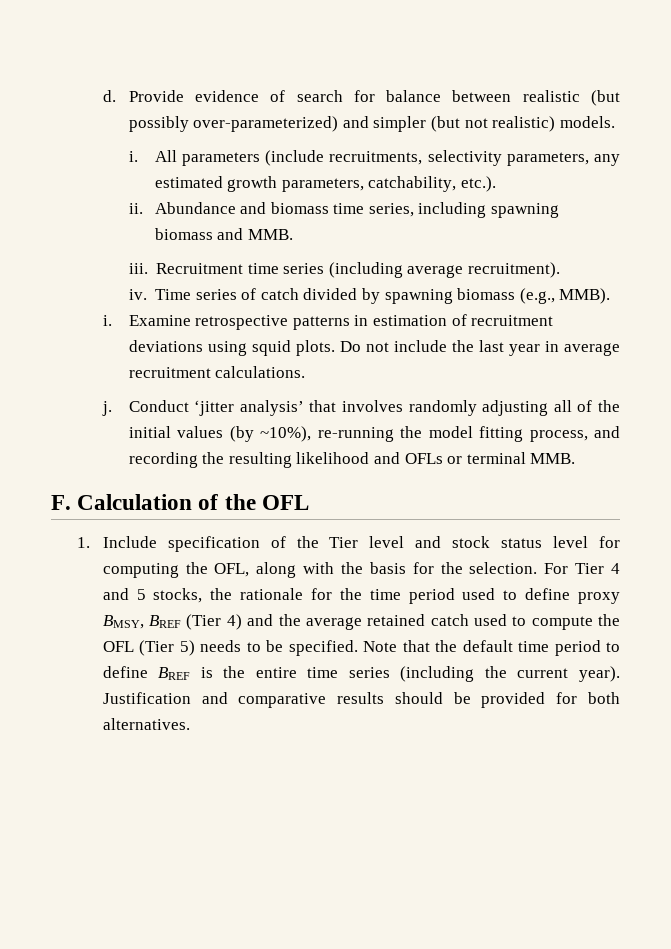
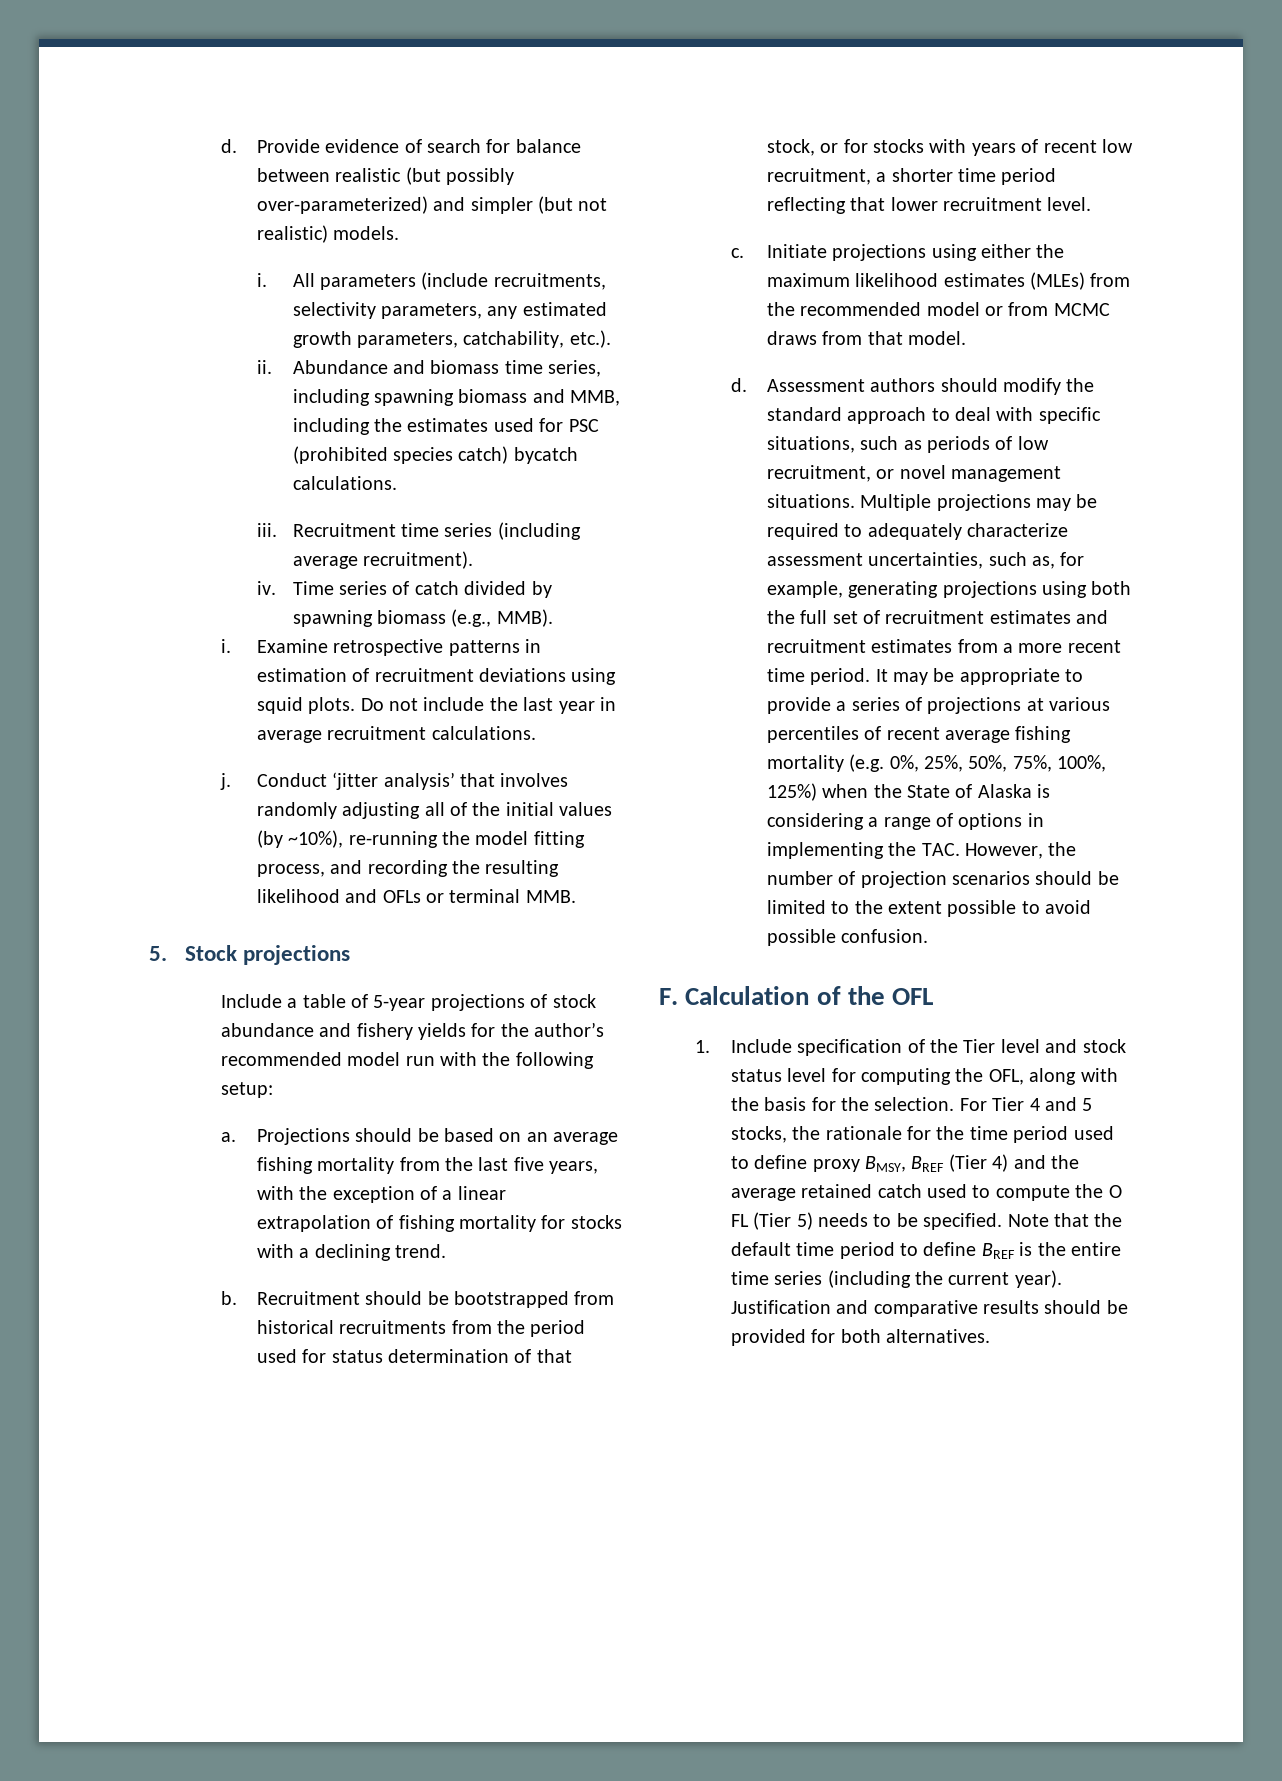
[247,229,293,240] MMB. -> [570,390,621,406] [292,418,599,435] [292,446,578,464] [292,476,397,490] MMB, including the estimates used for PSC (prohibited species catch) bycatch calculations.
(576, 458) none -> [149,945,351,965] [220,994,596,1011] [220,1022,605,1040] [220,1052,594,1069] [220,1082,273,1098] [220,1128,619,1145] [256,1157,599,1174] [256,1186,506,1203] [256,1215,622,1232] [256,1244,446,1261] [220,1291,615,1308] [256,1320,586,1337] [256,1349,572,1363] [766,139,1133,156] [766,168,1057,185] [766,197,1092,214] [730,244,1065,261] [766,272,1131,290] [766,302,1110,316] [766,331,966,345] [730,378,1095,395] [766,407,1101,424] [766,436,1049,453] [766,465,1061,482] [766,494,1098,511] [766,523,1068,540] [766,552,1085,569] [766,581,1132,598] [766,610,1109,624] [766,639,1121,653] [766,668,1084,685] [766,697,1111,714] [766,726,1072,743] [766,754,1107,772] [766,783,1051,801] [766,813,1044,830] [766,842,1077,859] [766,871,1119,888] [766,900,1092,917] [766,929,929,946] // 5. Stock projections // Include a table of 5-year projections of stock abundance and fishery yields for the author’s recommended model run with the following setup: // a. Projections should be based on an average fishing mortality from the last five years, with the exception of a linear extrapolation of fishing mortality for stocks with a declining trend. // b. Recruitment should be bootstrapped from historical recruitments from the period used for status determination of that stock, or for stocks with years of recent low recruitment, a shorter time period reflecting that lower recruitment level. // c. Initiate projections using either the maximum likelihood estimates (MLEs) from the recommended model or from MCMC draws from that model. // d. Assessment authors should modify the standard approach to deal with specific situations, such as periods of low recruitment, or novel management situations. Multiple projections may be required to adequately characterize assessment uncertainties, such as, for example, generating projections using both the full set of recruitment estimates and recruitment estimates from a more recent time period. It may be appropriate to provide a series of projections at various percentiles of recent average fishing mortality (e.g. 0%, 25%, 50%, 75%, 100%, 125%) when the State of Alaska is considering a range of options in implementing the TAC. However, the number of projection scenarios should be limited to the extent possible to avoid possible confusion.
[102,641,134,652] OFL -> [1108,1185,1122,1198] [730,1214,749,1227] O FL

